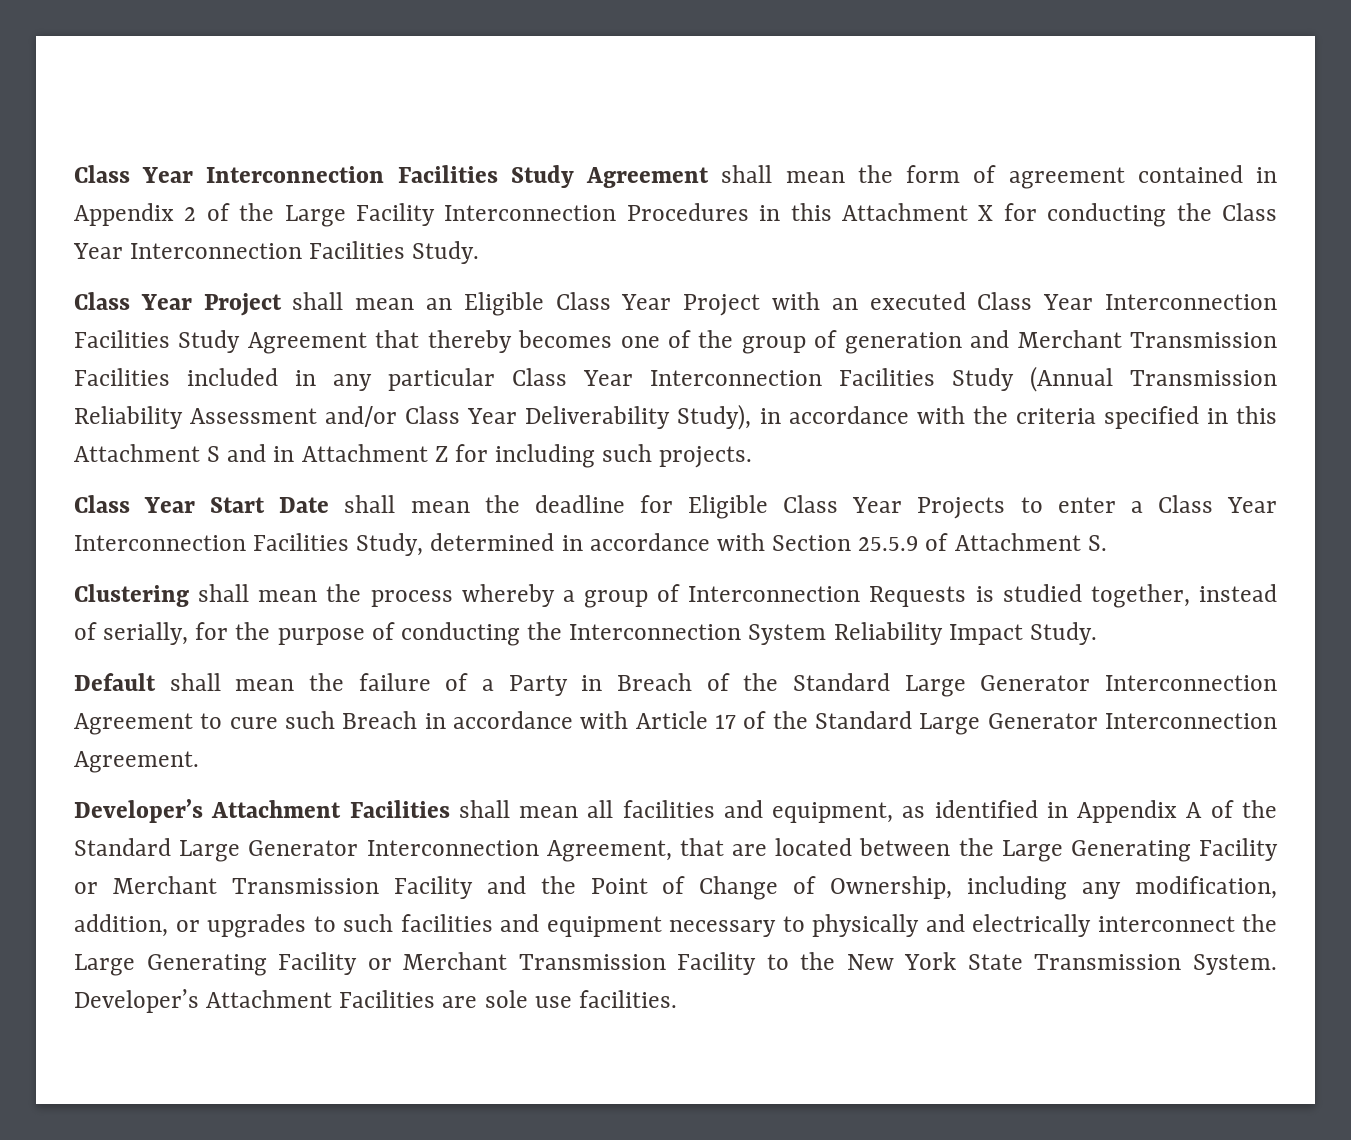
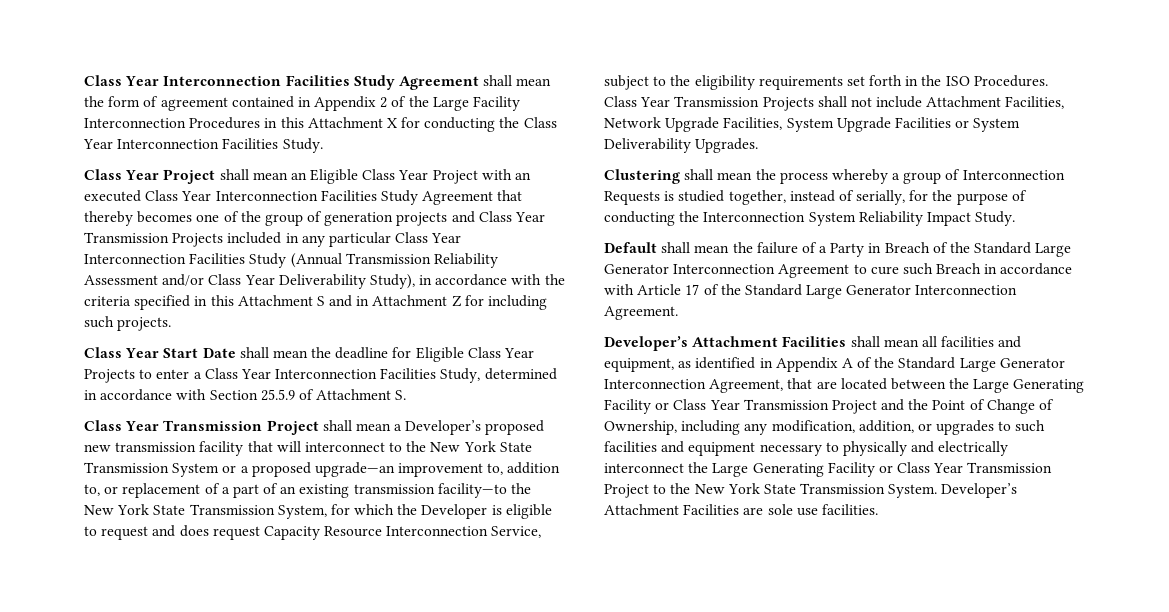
[970,330,1277,348] [74,368,170,386] and Merchant Transmission Facilities -> [396,211,546,226] [84,232,224,247] projects and Class Year Transmission Projects
(1107, 543) none -> [84,420,545,435] [84,441,532,456] [84,462,561,477] [84,483,532,498] [84,504,552,519] [84,525,542,540] [604,75,1048,90] [604,96,1065,111] [604,117,1021,132] [604,138,759,153] // Class Year Transmission Project shall mean a Developer’s proposed new transmission facility that will interconnect to the New York State Transmission System or a proposed upgrade—an improvement to, addition to, or replacement of a part of an existing transmission facility—to the New York State Transmission System, for which the Developer is eligible to request and does request Capacity Resource Interconnection Service, subject to the eligibility requirements set forth in the ISO Procedures. Class Year Transmission Projects shall not include Attachment Facilities, Network Upgrade Facilities, System Upgrade Facilities or System Deliverability Upgrades.
[112,876,473,899] Merchant Transmission Facility -> [673,399,877,414] Class Year Transmission Project
[403,952,757,975] Merchant Transmission Facility -> [897,462,1053,473] [604,484,649,498] Class Year Transmission Project

